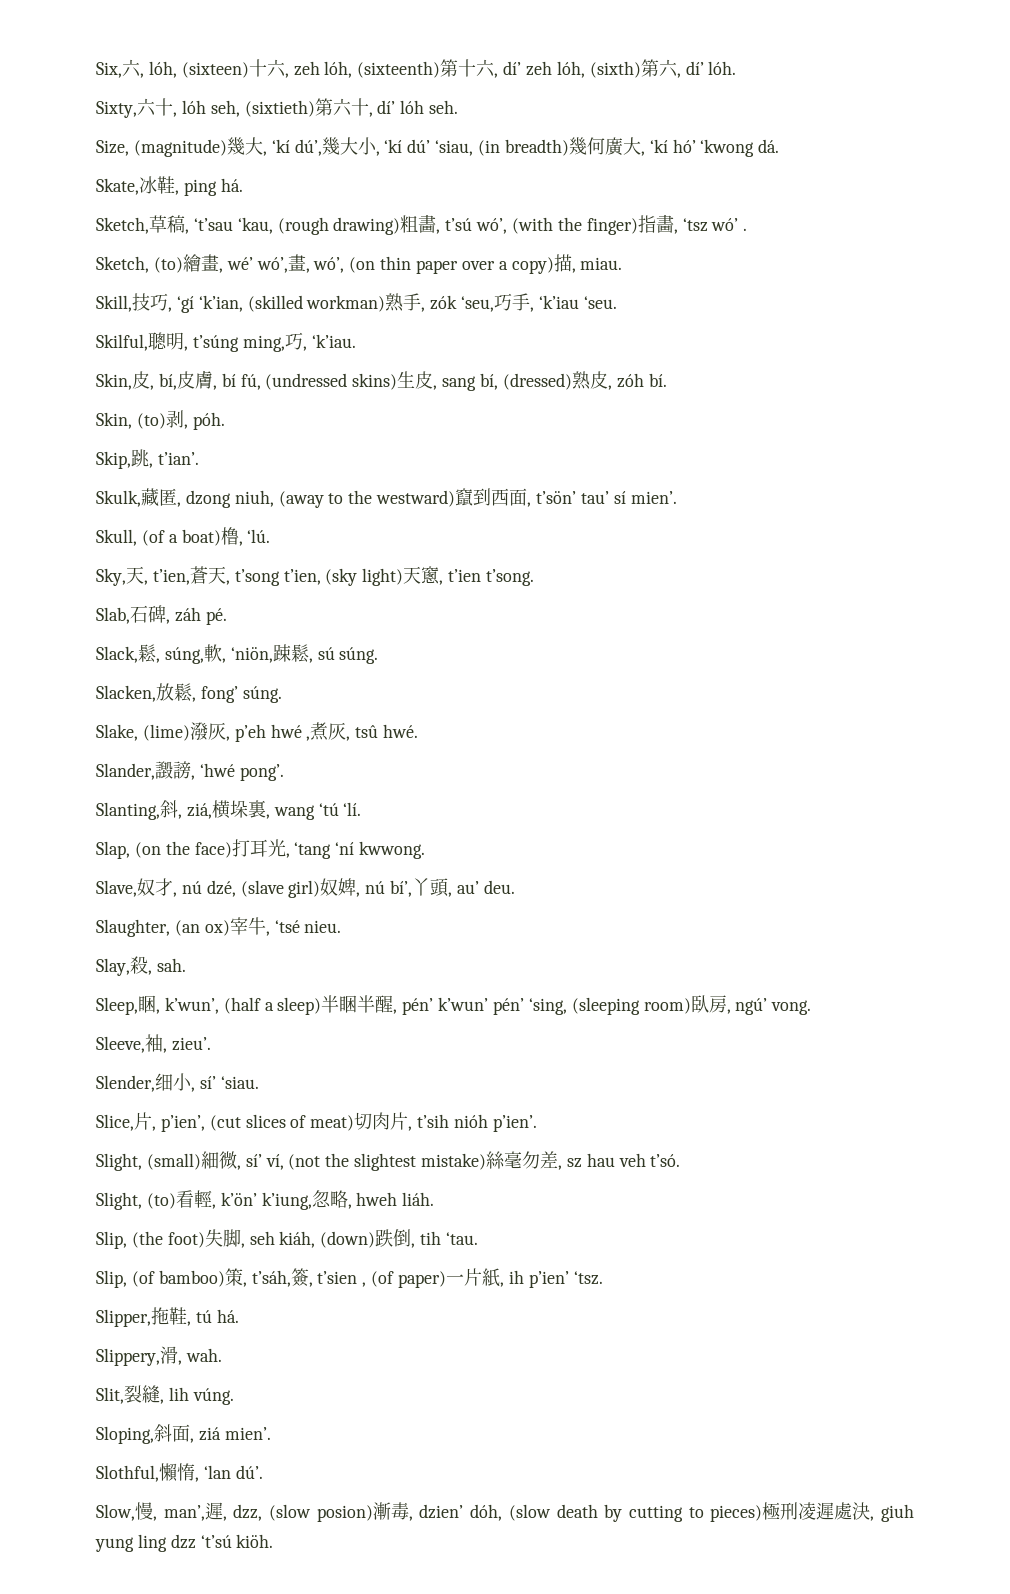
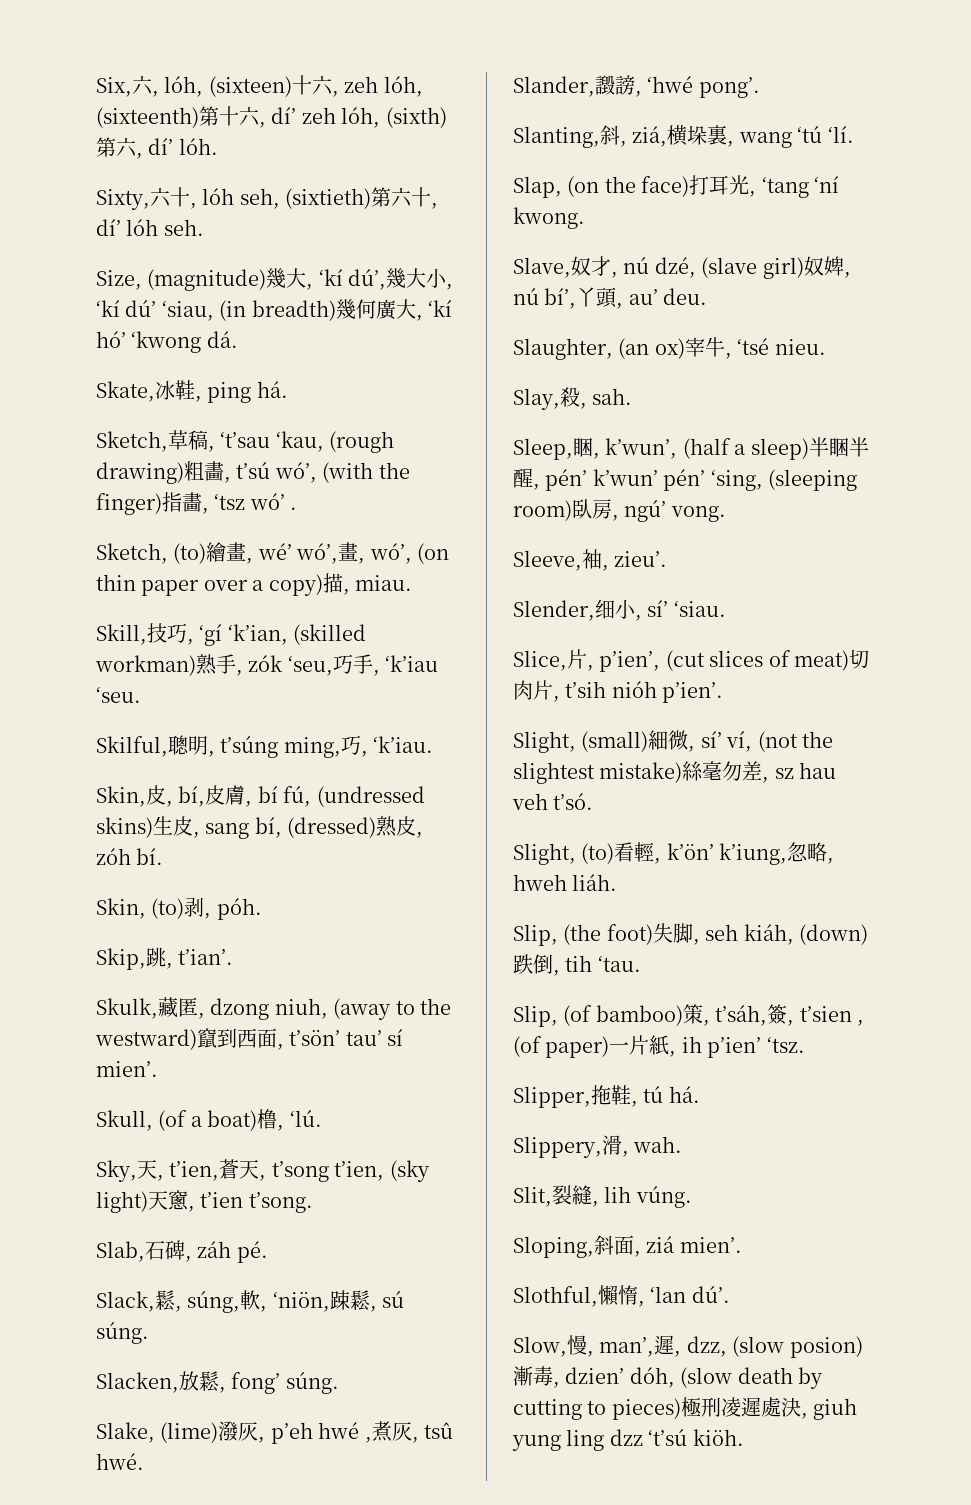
[359,841,426,859] kwwong. -> [513,207,585,229] kwong.

